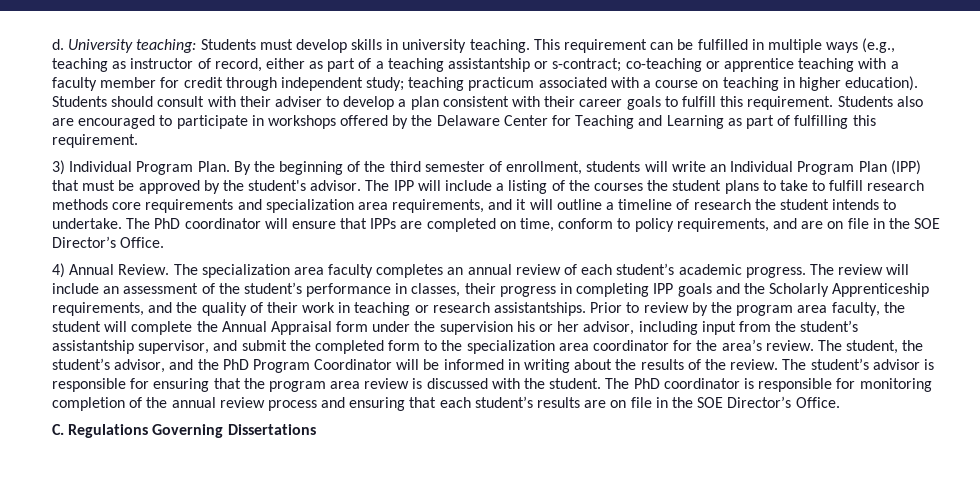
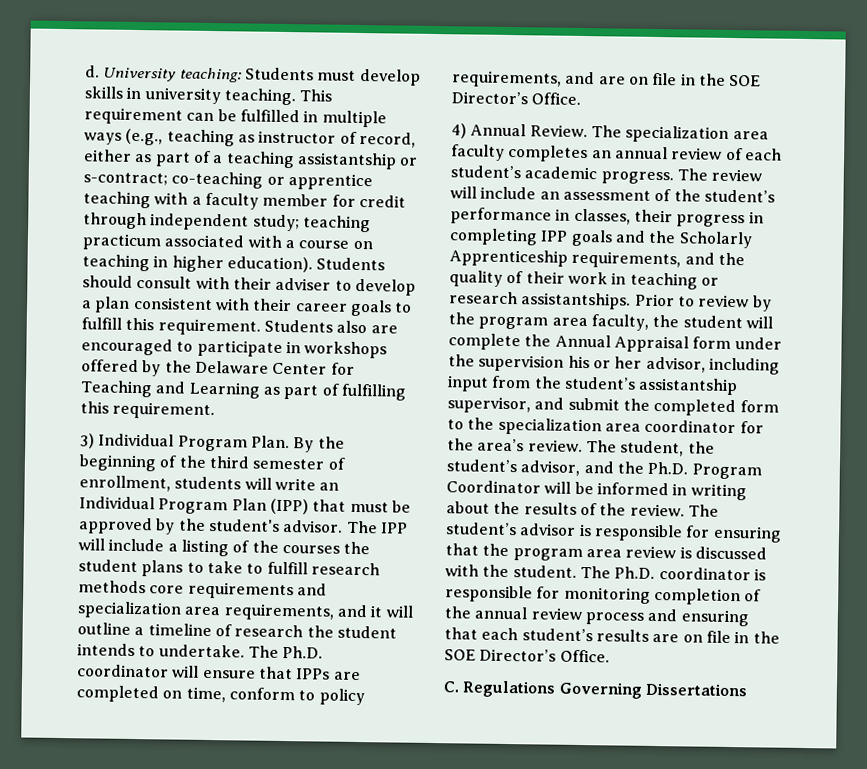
[154,218,181,229] PhD -> [282,645,324,659] Ph.D.
[222,359,249,370] PhD -> [647,461,689,475] Ph.D.
[633,378,660,389] PhD -> [614,566,656,579] Ph.D.

